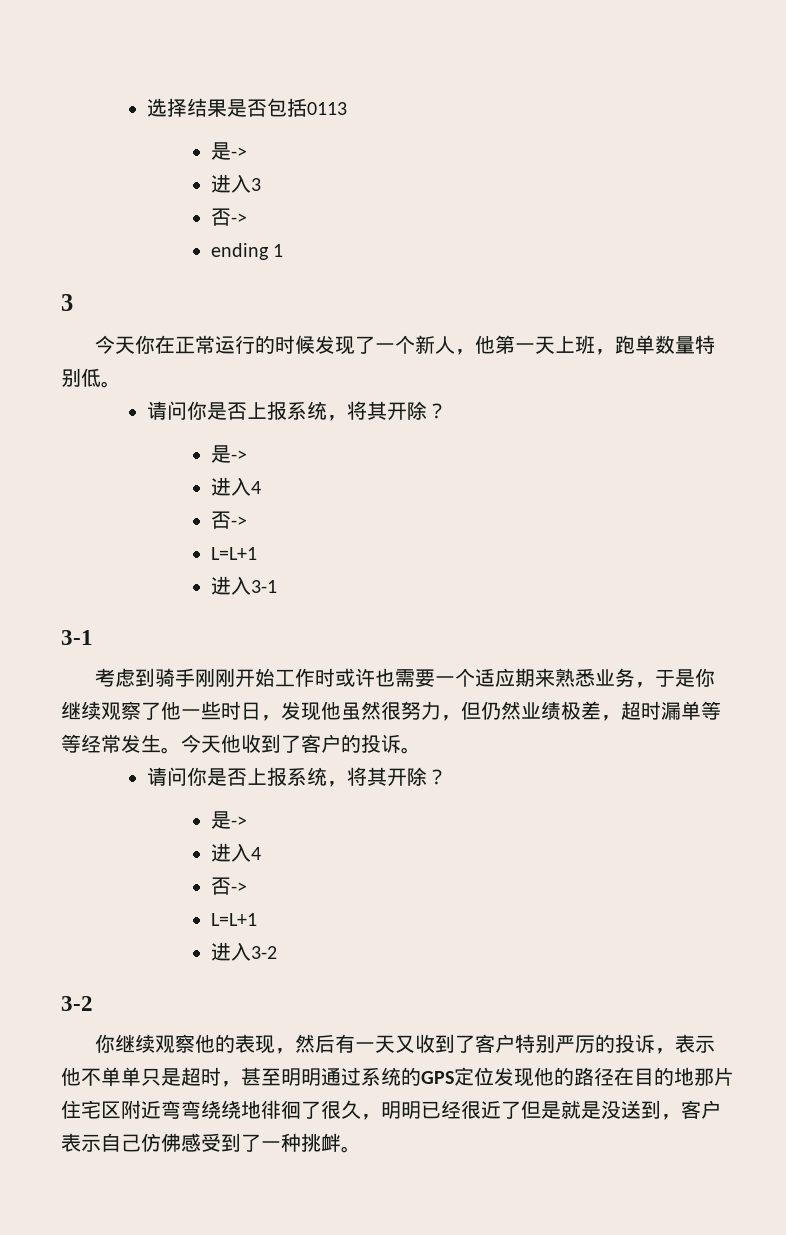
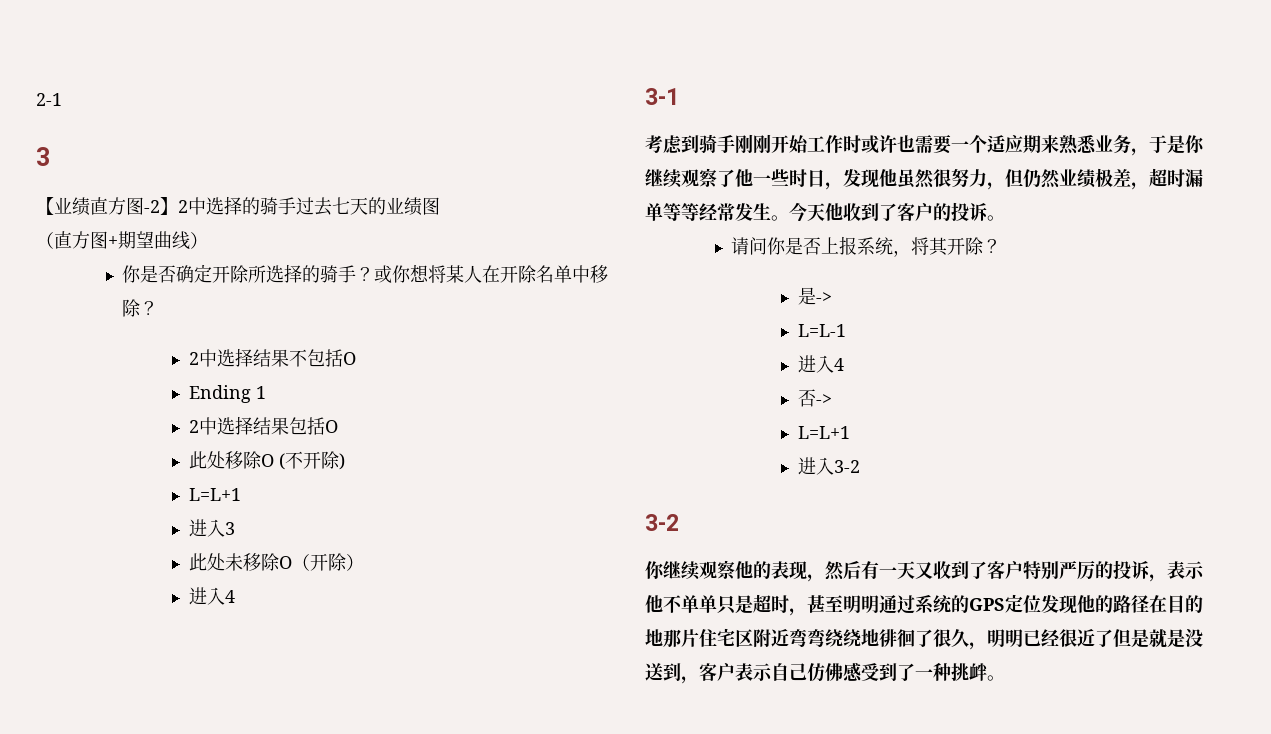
[146,98,347,117] [210,142,247,160] [210,174,261,193] [210,208,247,226] [210,243,284,260] [61,294,73,311] [94,335,715,355] [61,368,121,388] [146,401,447,421] [210,445,247,463] [210,477,261,496] [210,511,247,529] [210,547,257,560] [210,576,277,595] 选择结果是否包括0113 // 是-> // 进入3 // 否-> // ending 1 // 3 // 今天你在正常运行的时候发现了一个新人，他第一天上班，跑单数量特别低。 // 请问你是否上报系统，将其开除？ // 是-> // 进入4 // 否-> // L=L+1 // 进入3-1 -> [36,93,62,106] [36,147,50,166] [36,196,440,216] [36,231,208,250] [122,264,609,283] [122,299,159,317] [188,348,356,367] [188,385,266,403] [188,416,338,435] [188,451,345,470] [188,488,241,501] [188,519,235,537] [188,553,364,571] [188,587,235,605] 2-1 // 3 // 【业绩直方图-2】2中选择的骑手过去七天的业绩图 // （直方图+期望曲线） // 你是否确定开除所选择的骑手？或你想将某人在开除名单中移除？ // 2中选择结果不包括O // Ending 1 // 2中选择结果包括O // 此处移除O (不开除) // L=L+1 // 进入3 // 此处未移除O（开除） // 进入4
(247, 821) none -> [797,324,846,337] // L=L-1

